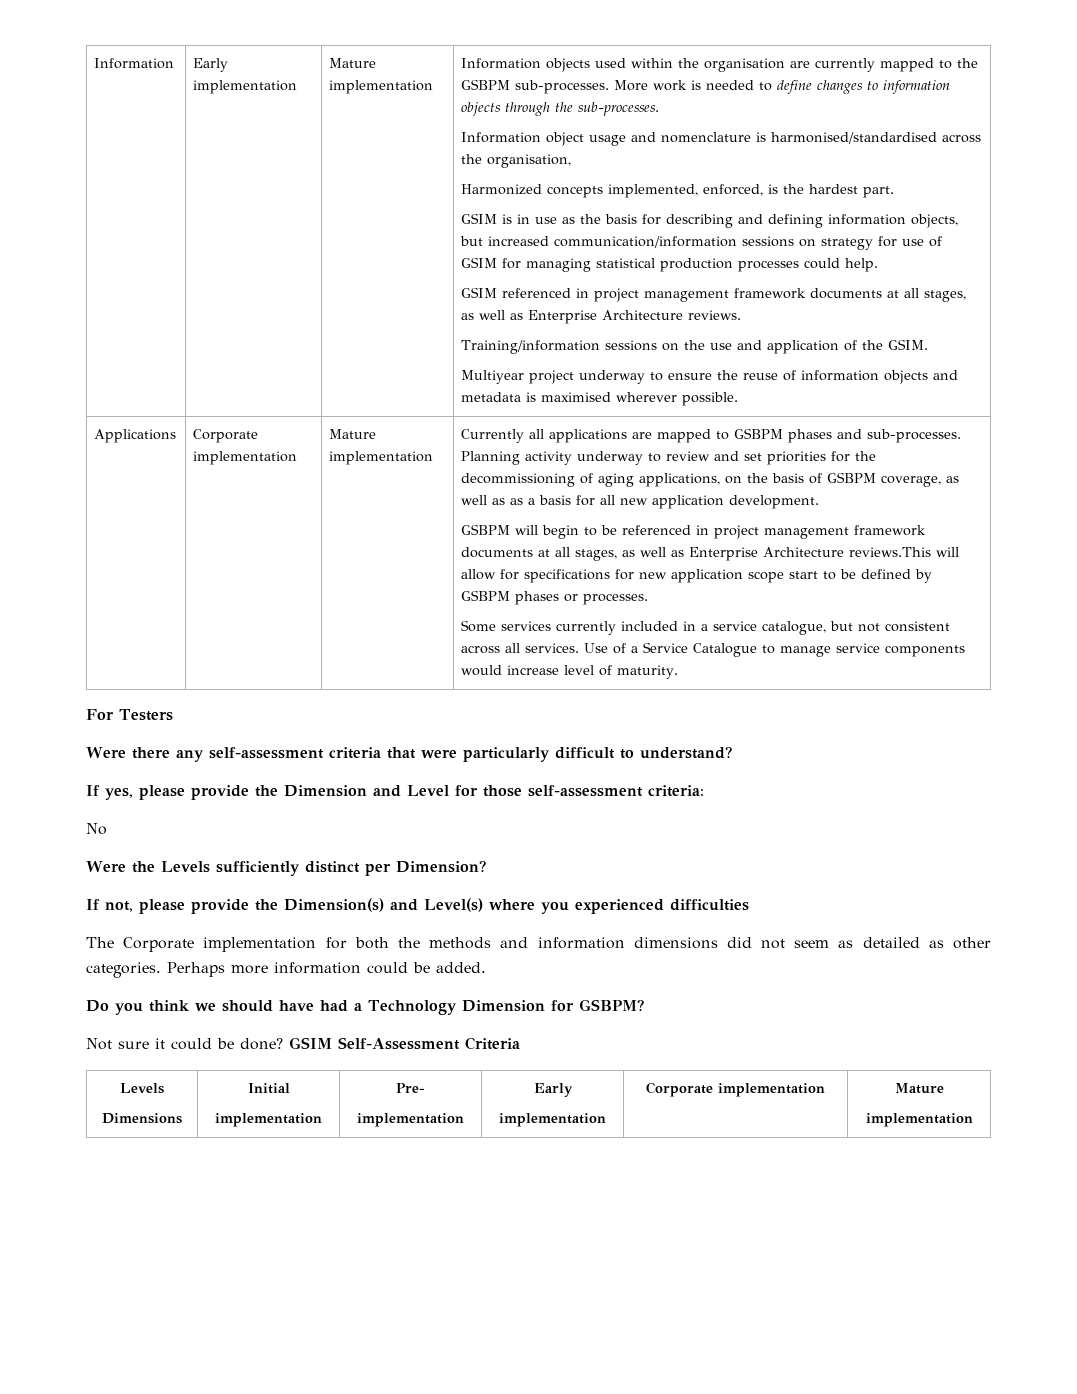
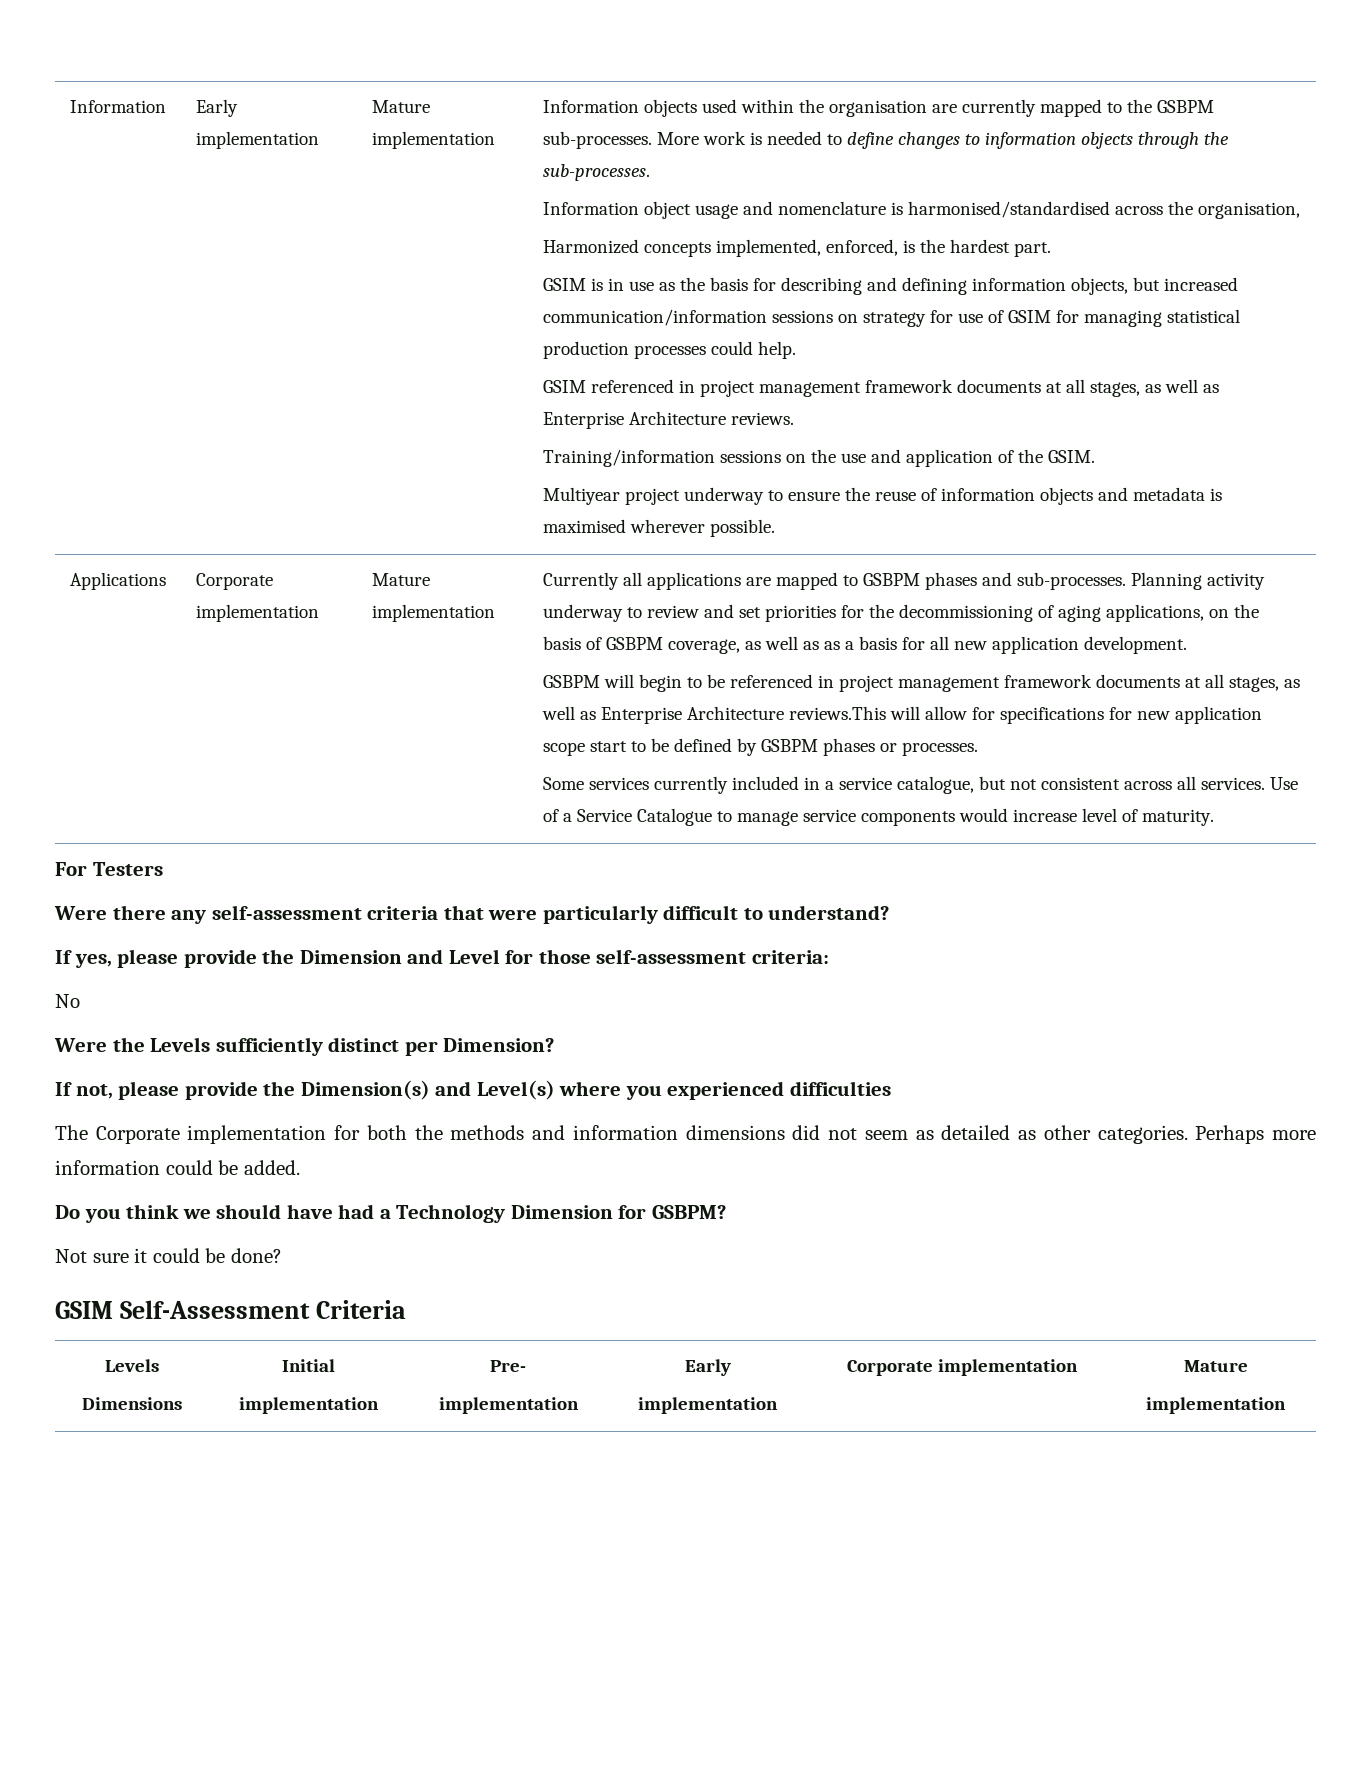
(283, 1044) none -> (282, 1255) //

